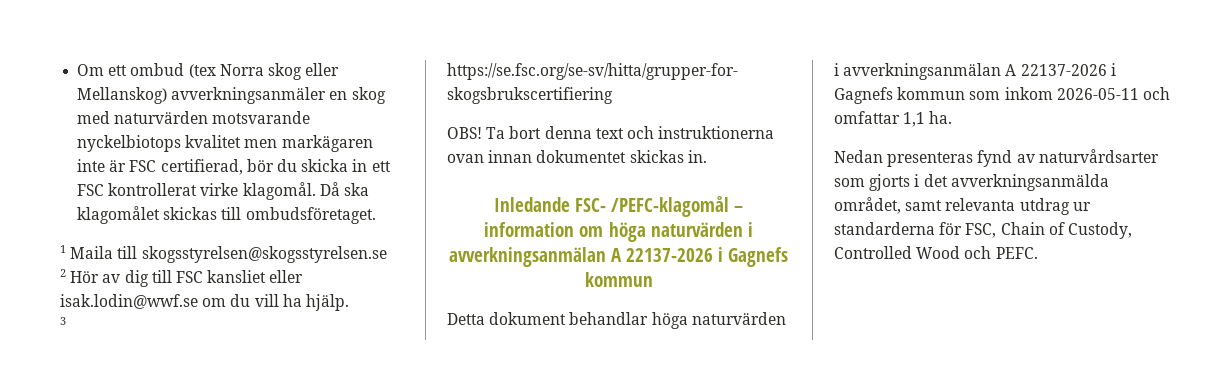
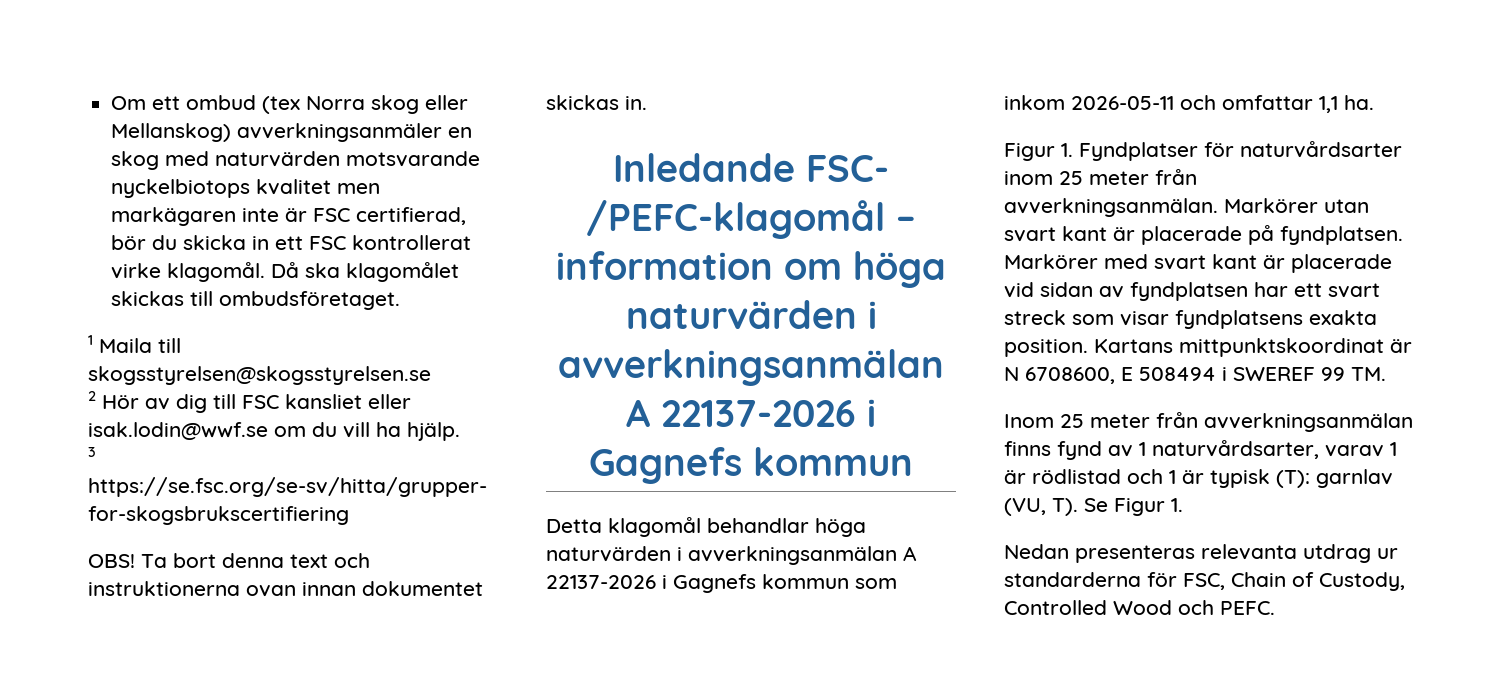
[489,312,567,325] dokument -> [608,517,701,537] klagomål
[834,149,1159,167] [834,174,1109,191] [834,197,943,214] Nedan presenteras fynd av naturvårdsarter som gjorts i det avverkningsanmälda området, samt -> [1004,141,1402,161] [1004,169,1197,185] [1004,198,1369,217] [1004,225,1403,245] [1004,254,1392,273] [1004,282,1380,301] [1004,310,1377,329] [1004,338,1412,357] [1004,367,1386,384] [1004,412,1413,432] [1004,440,1397,460] [1004,469,1393,488] [1004,498,1183,516] [1004,544,1195,563] Figur 1. Fyndplatser för naturvårdsarter inom 25 meter från avverkningsanmälan. Markörer utan svart kant är placerade på fyndplatsen. Markörer med svart kant är placerade vid sidan av fyndplatsen har ett svart streck som visar fyndplatsens exakta position. Kartans mittpunktskoordinat är N 6708600, E 508494 i SWEREF 99 TM. // Inom 25 meter från avverkningsanmälan finns fynd av 1 naturvårdsarter, varav 1 är rödlistad och 1 är typisk (T): garnlav (VU, T). Se Figur 1. // Nedan presenteras

